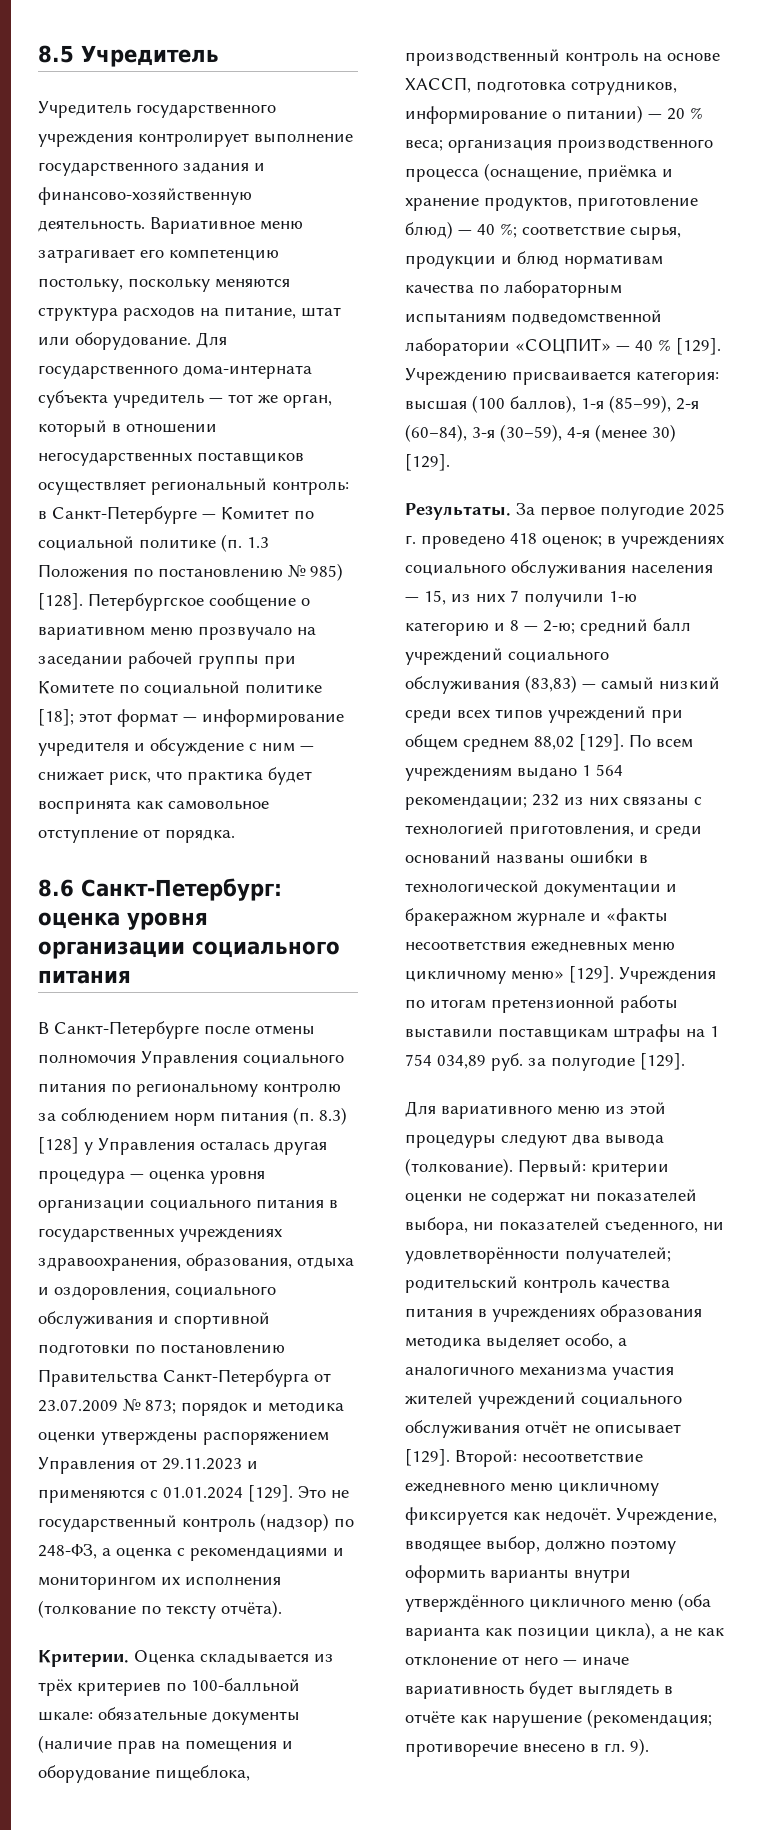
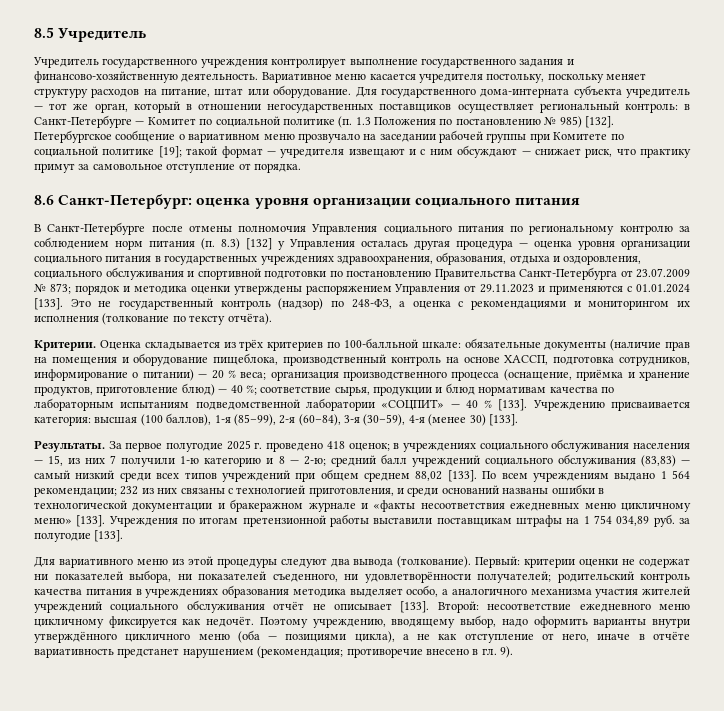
[38,249,279,263] [38,278,290,292] [38,307,118,321] затрагивает его компетенцию постольку, поскольку меняются структура -> [369,73,646,83] [34,88,88,98] касается учредителя постольку, поскольку меняет структуру
[38,593,83,610] [128]. -> [584,116,614,128] [132].
[38,709,344,727] [38,738,244,756] [18]; этот формат — информирование учредителя и обсуждение -> [158,146,416,158] [19]; такой формат — учредителя извещают и
(295, 747) none -> [457,145,518,158] обсуждают
[187,767,312,785] [38,800,163,814] практика будет воспринята как -> [640,148,691,158] [34,163,90,173] практику примут за
[38,1137,79,1154] [128] -> [246,238,272,250] [132]
[248,1485,293,1502] [129]. -> [34,298,63,310] [133].
[676,338,721,355] [129]. -> [498,399,528,411] [133].
[405,454,450,471] [129]. -> [488,414,518,426] [133].
[579,734,624,751] [129]. -> [447,470,477,482] [133].
[569,966,614,983] [129]. -> [76,515,106,527] [133].
[640,1053,685,1070] [129]. -> [94,530,124,542] [133].
[405,1449,450,1466] [129]. -> [400,601,430,613] [133].
[616,1508,717,1525] [405,1536,676,1554] Учреждение, вводящее выбор, должно поэтому -> [259,615,528,628] Поэтому учреждению, вводящему выбор, надо
[405,1627,590,1641] варианта как позиции -> [268,634,347,642] — позициями
[405,1656,629,1665] [405,1681,673,1699] [405,1711,582,1728] отклонение от него — иначе вариативность будет выглядеть в отчёте как нарушение -> [464,631,690,643] [34,648,254,658] отступление от него, иначе в отчёте вариативность предстанет нарушением

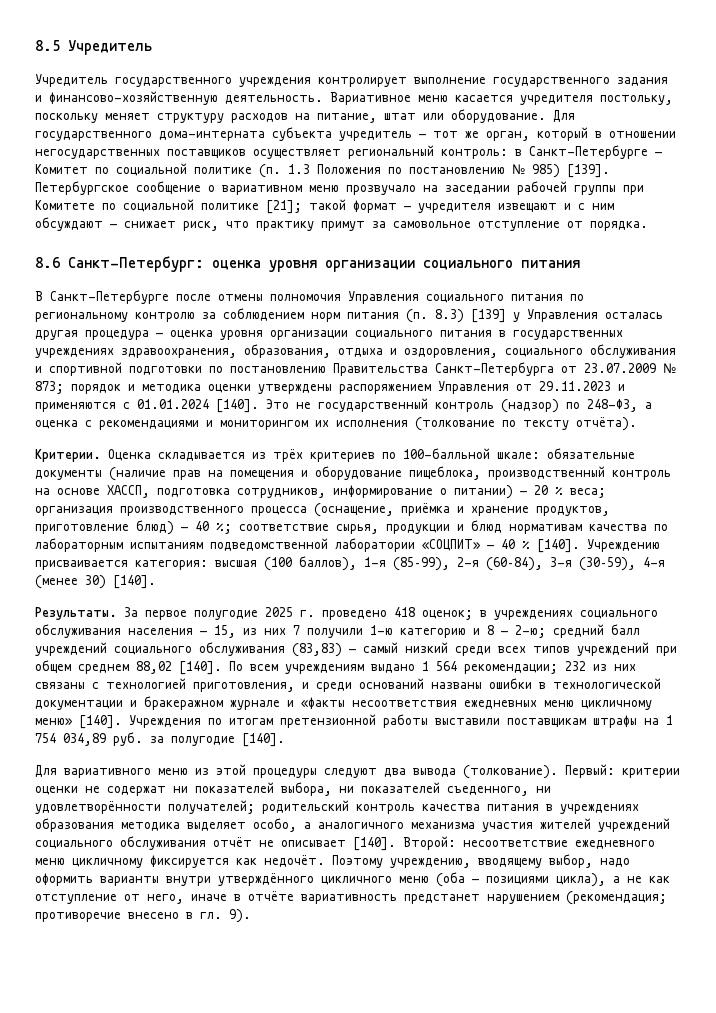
[584,116,614,128] [132]. -> [567,164,610,178] [139].
[158,146,182,158] [19]; -> [266,200,302,214] [21];
[246,238,272,250] [132] -> [471,309,506,323] [139]
[34,298,63,310] [133]. -> [216,399,259,413] [140].
[498,399,528,411] [133]. -> [537,539,580,553] [140].
[488,414,518,426] [133]. -> [113,575,156,589] [140].
[447,470,477,482] [133]. -> [179,661,222,675] [140].
[76,515,106,527] [133]. -> [79,715,122,729] [140].
[94,530,124,542] [133]. -> [242,733,285,747] [140].
[400,601,430,613] [133]. -> [353,837,396,851] [140].

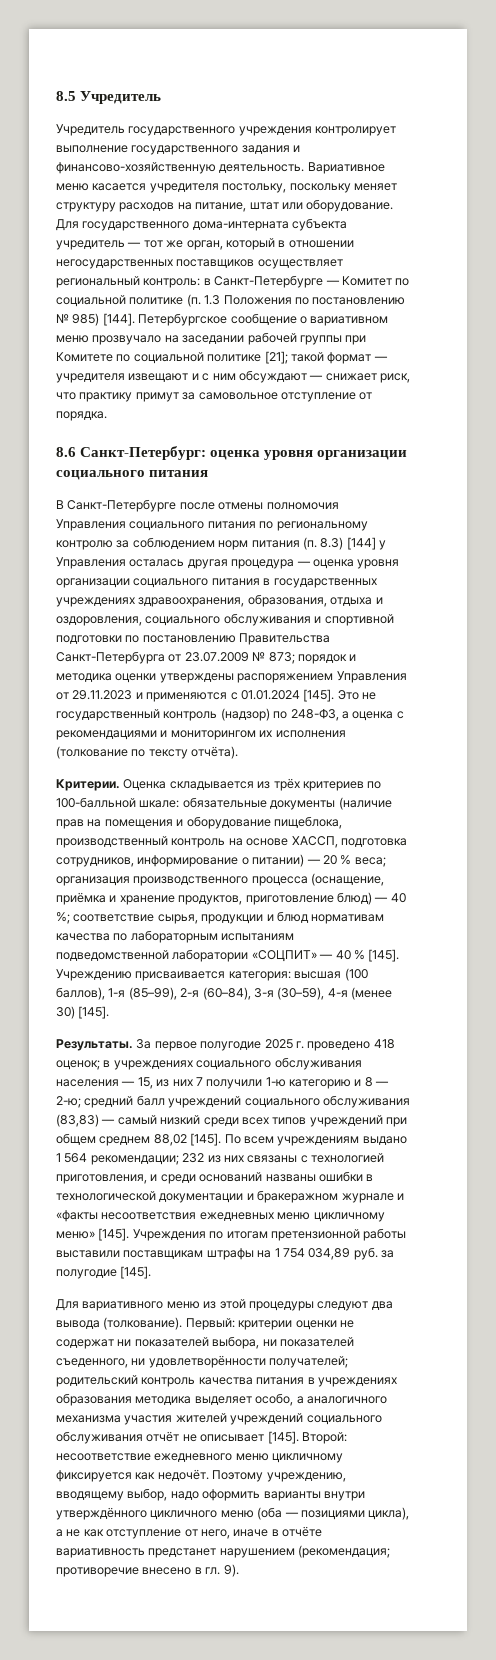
[567,164,610,178] [139]. -> [102,313,135,326] [144].
[471,309,506,323] [139] -> [346,537,376,550] [144]
[216,399,259,413] [140]. -> [303,689,335,702] [145].
[537,539,580,553] [140]. -> [368,949,400,962] [145].
[113,575,156,589] [140]. -> [78,1006,110,1019] [145].
[179,661,222,675] [140]. -> [190,1133,222,1146] [145].
[79,715,122,729] [140]. -> [98,1228,130,1241] [145].
[242,733,285,747] [140]. -> [120,1266,152,1279] [145].
[353,837,396,851] [140]. -> [267,1431,299,1444] [145].

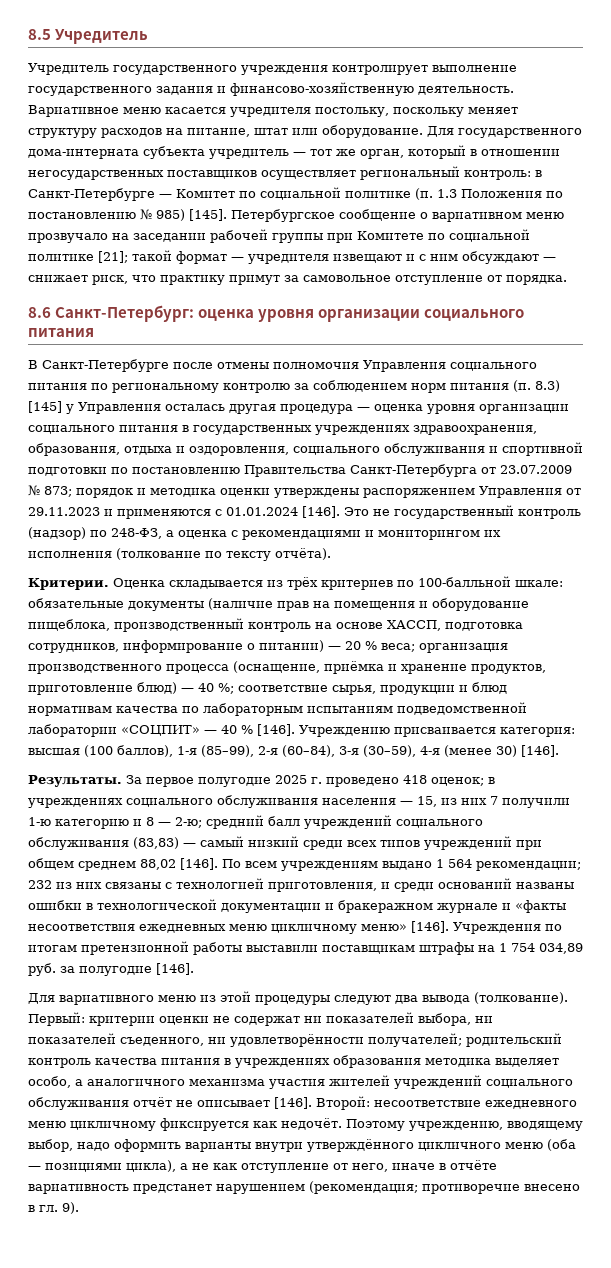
[102,313,135,326] [144]. -> [189,209,227,221] [145].
[346,537,376,550] [144] -> [28,401,62,413] [145]
[303,689,335,702] [145]. -> [302,506,340,518] [146].
[368,949,400,962] [145]. -> [257,724,295,736] [146].
[78,1006,110,1019] [145]. -> [521,745,559,757] [146].
[190,1133,222,1146] [145]. -> [180,858,218,870] [146].
[98,1228,130,1241] [145]. -> [411,921,449,933] [146].
[120,1266,152,1279] [145]. -> [156,963,194,975] [146].
[267,1431,299,1444] [145]. -> [274,1097,312,1109] [146].

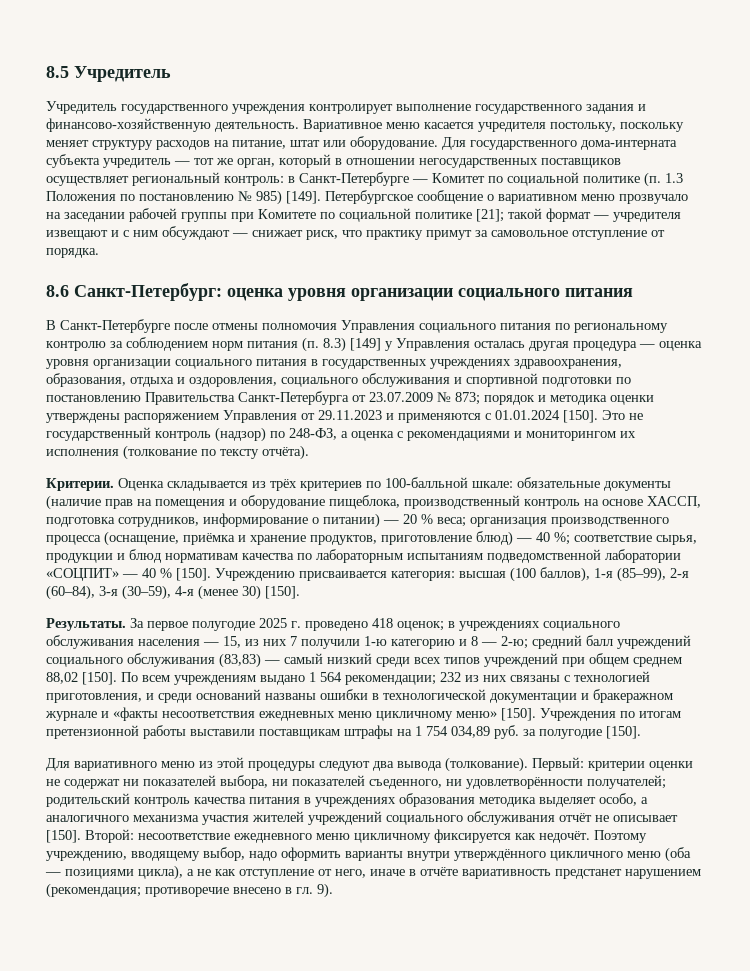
[189,209,227,221] [145]. -> [286,191,321,204] [149].
[28,401,62,413] [145] -> [350,338,381,351] [149]
[302,506,340,518] [146]. -> [563,410,598,423] [150].
[257,724,295,736] [146]. -> [176,568,211,581] [150].
[521,745,559,757] [146]. -> [265,586,300,599] [150].
[180,858,218,870] [146]. -> [82,672,117,685] [150].
[411,921,449,933] [146]. -> [501,708,536,721] [150].
[156,963,194,975] [146]. -> [606,726,641,739] [150].
[274,1097,312,1109] [146]. -> [46,830,81,843] [150].

